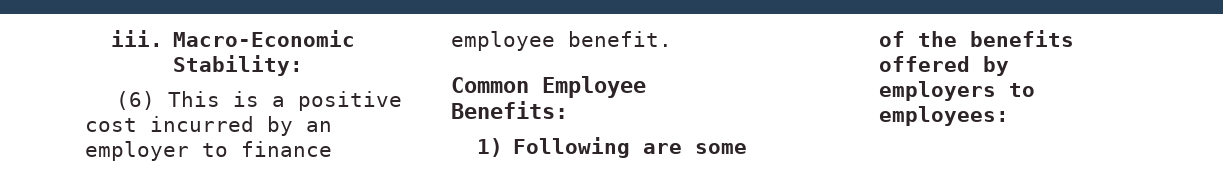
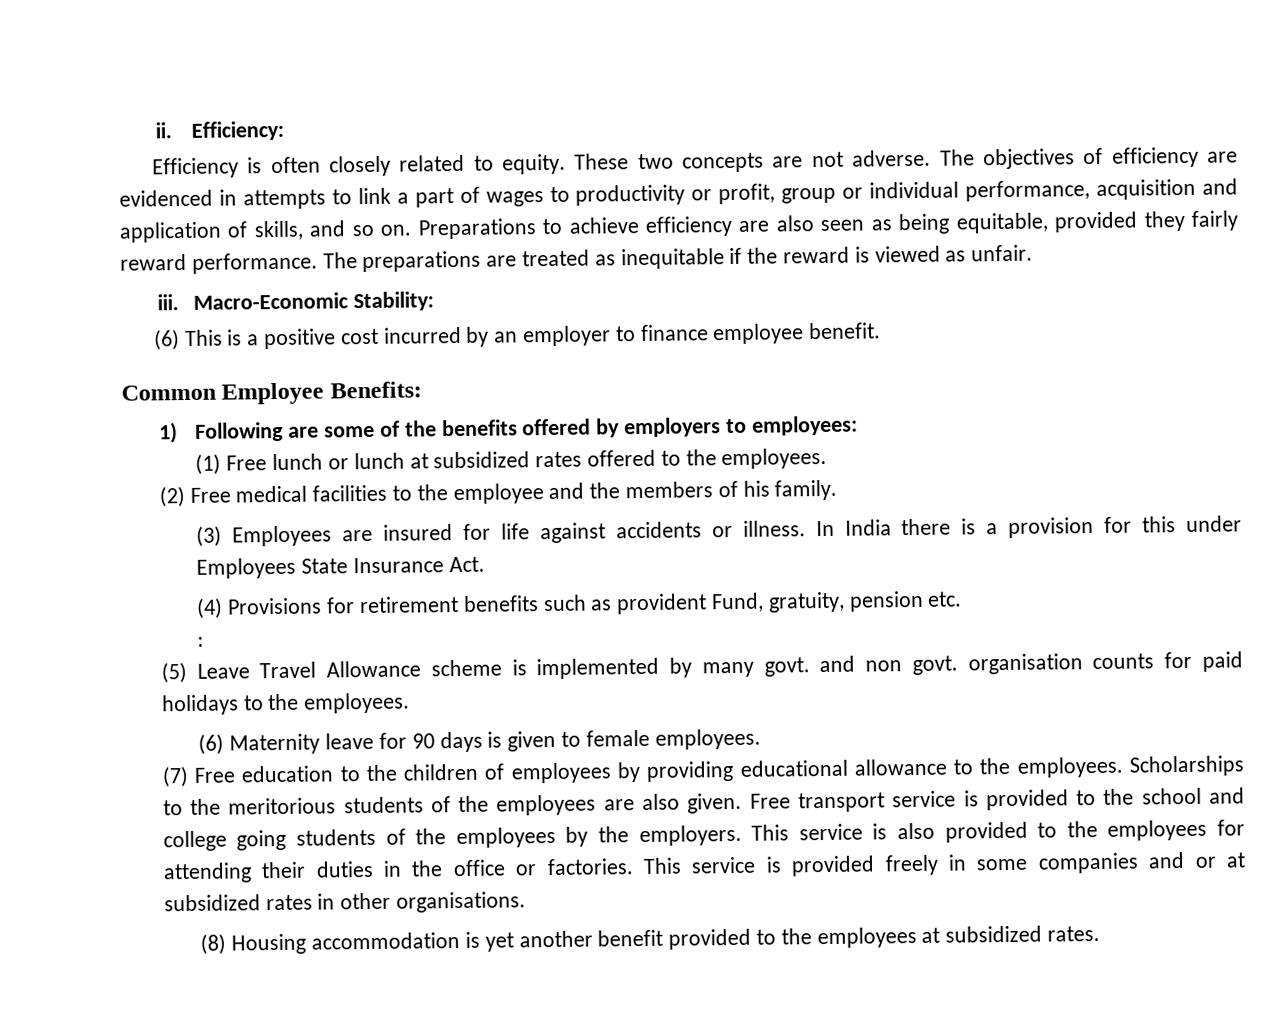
(110, 38) none -> [154,120,285,141] [151,146,1238,179] [119,178,1238,210] [119,210,1238,243] [120,244,1034,274] ii. Efficiency: // Efficiency is often closely related to equity. These two concepts are not adverse. The objectives of efficiency are evidenced in attempts to link a part of wages to productivity or profit, group or individual performance, acquisition and application of skills, and so on. Preparations to achieve efficiency are also seen as being equitable, provided they fairly reward performance. The preparations are treated as inequitable if the reward is viewed as unfair. //
(1010, 116) none -> [195,447,828,475] [158,479,838,508] [196,515,1242,547] [196,556,485,579] [196,590,963,619] [197,636,205,647] [160,651,1243,684] [161,692,411,716] [198,728,761,755] [161,755,1244,788] [162,787,1246,816] [162,819,1246,852] [162,852,1245,884] [163,891,526,913] [200,925,1100,955] // (1) Free lunch or lunch at subsidized rates offered to the employees. // (2) Free medical facilities to the employee and the members of his family. // (3) Employees are insured for life against accidents or illness. In India there is a provision for this under Employees State Insurance Act. // (4) Provisions for retirement benefits such as provident Fund, gratuity, pension etc. // : // (5) Leave Travel Allowance scheme is implemented by many govt. and non govt. organisation counts for paid holidays to the employees. // (6) Maternity leave for 90 days is given to female employees. // (7) Free education to the children of employees by providing educational allowance to the employees. Scholarships to the meritorious students of the employees are also given. Free transport service is provided to the school and college going students of the employees by the employers. This service is also provided to the employees for attending their duties in the office or factories. This service is provided freely in some companies and or at subsidized rates in other organisations. // (8) Housing accommodation is yet another benefit provided to the employees at subsidized rates.

